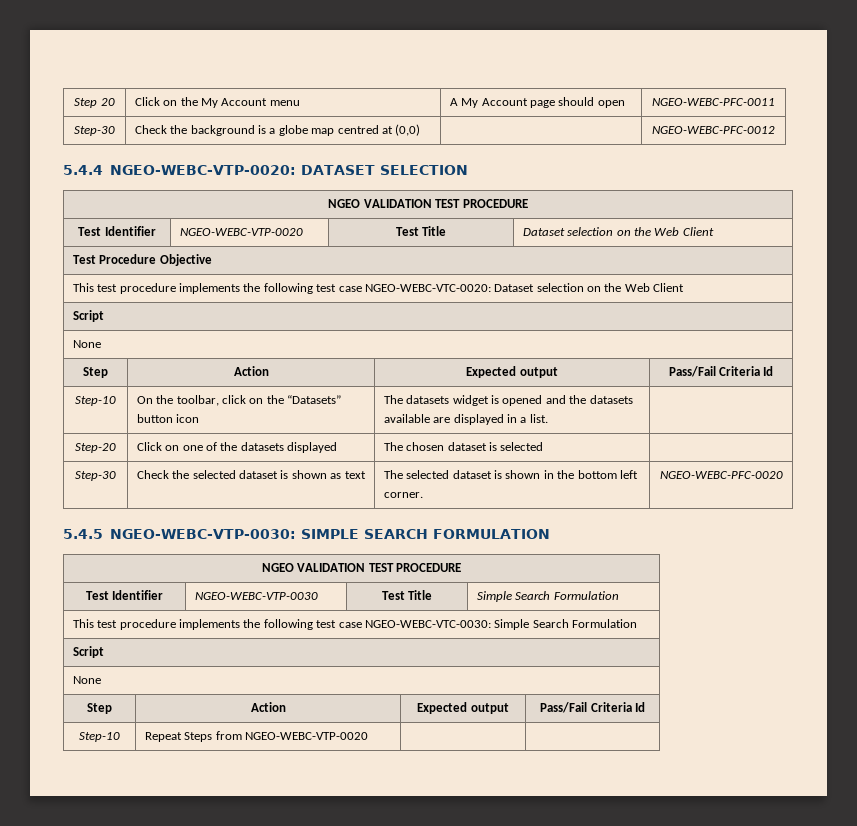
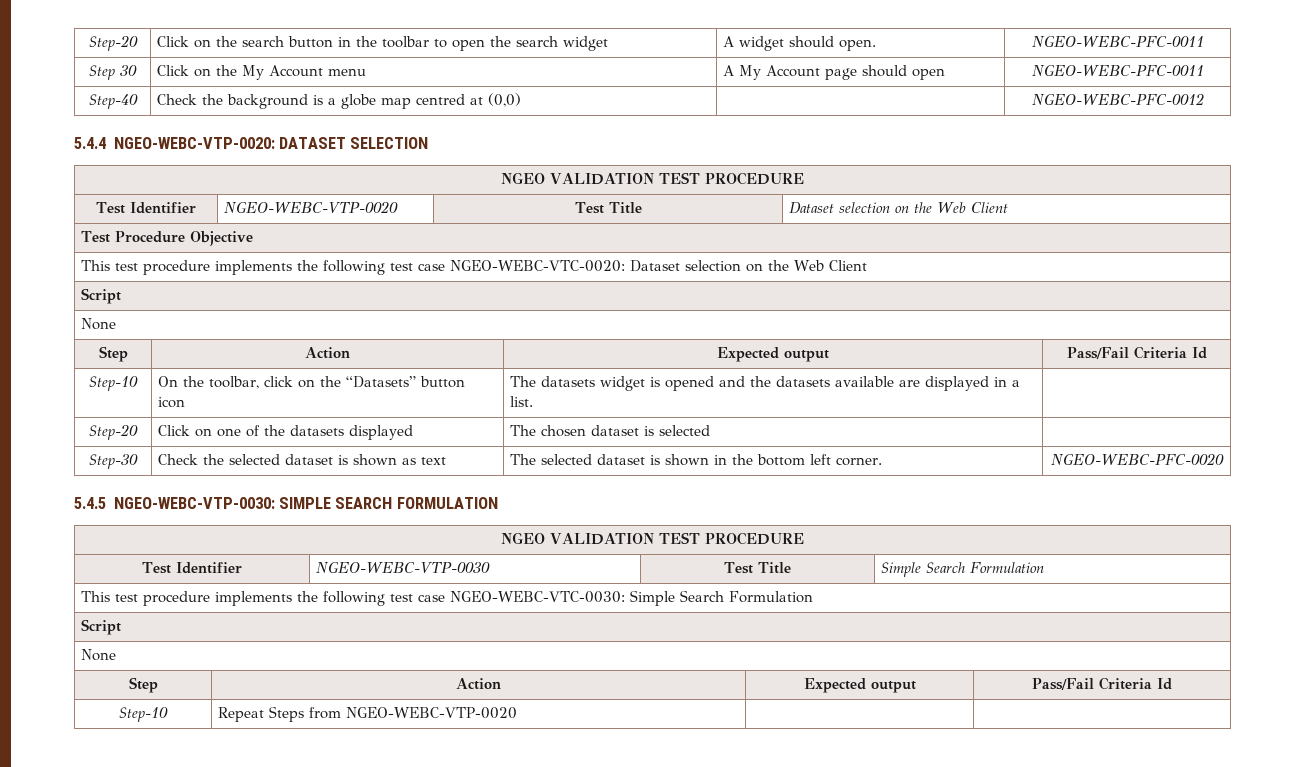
[74,98,115,108] Step 20 -> [88,35,138,51] [157,36,609,51] [723,36,877,51] [1031,36,1204,47] [89,65,137,80] Step-20 | Click on the search button in the toolbar to open the search widget | A widget should open. | NGEO-WEBC-PFC-0011 // Step 30
[74,126,115,136] Step-30 -> [88,94,138,109] Step-40

